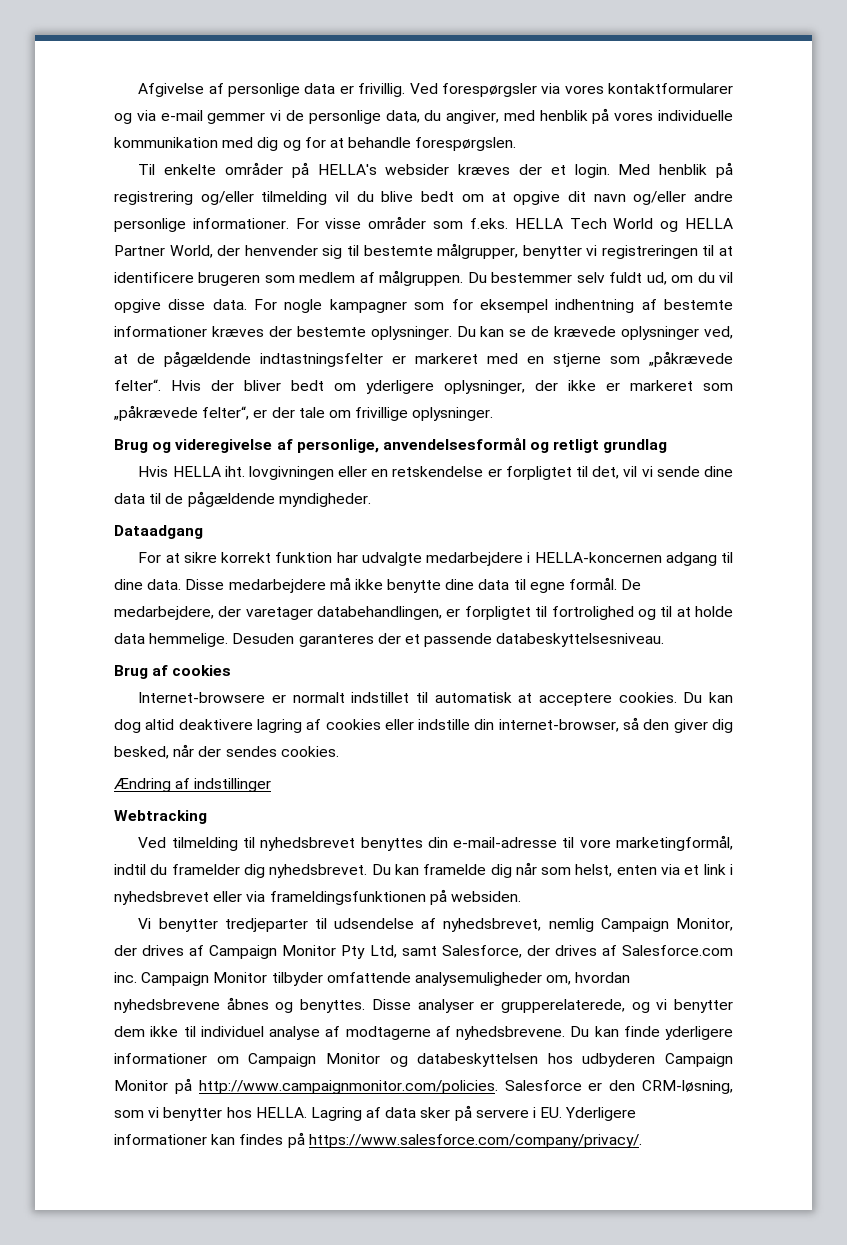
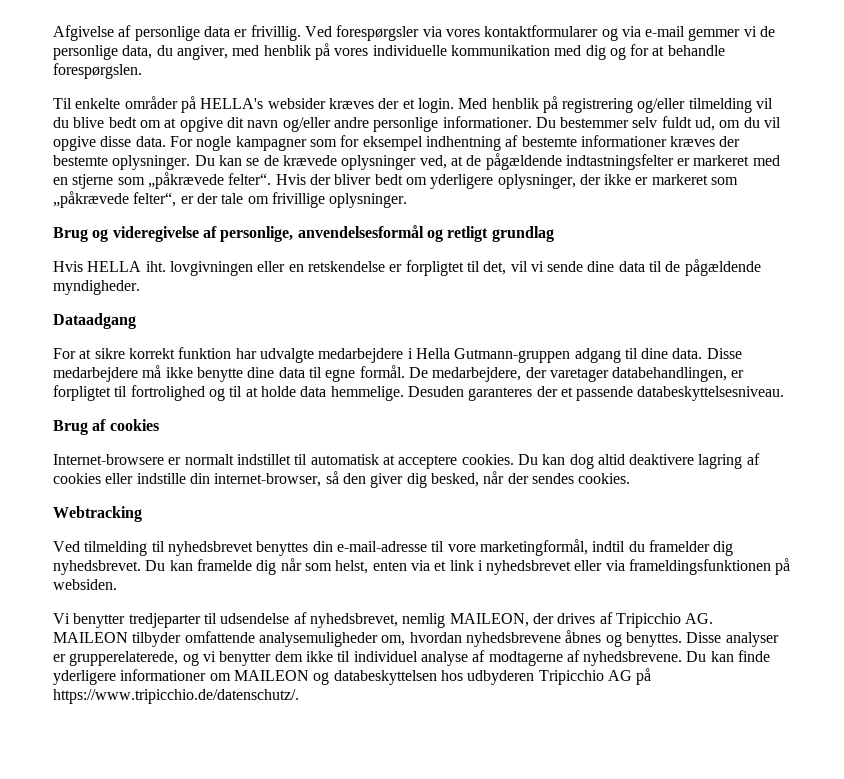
[295,216,733,232] [114,243,733,259] [114,270,464,286] For visse områder som f.eks. HELLA Tech World og HELLA Partner World, der henvender sig til bestemte målgrupper, benytter vi registreringen til at identificere brugeren som medlem af målgruppen. -> (532, 122) none
[534,552,662,563] HELLA-koncernen -> [415,348,571,363] Hella Gutmann-gruppen
[114,778,272,792] // Ændring af indstillinger -> (631, 478) none
[600,918,734,932] [114,945,733,959] [114,972,268,986] Campaign Monitor, der drives af Campaign Monitor Pty Ltd, samt Salesforce, der drives af Salesforce.com inc. Campaign Monitor -> [449,612,714,628] [53,632,128,643] MAILEON, der drives af Tripicchio AG. MAILEON
[248,1053,380,1067] Campaign Monitor -> [233,670,309,681] MAILEON
[665,1053,733,1067] [114,1078,733,1094] [114,1105,637,1121] [114,1132,642,1148] Campaign Monitor på http://www.campaignmonitor.com/policies. Salesforce er den CRM-løsning, som vi benytter hos HELLA. Lagring af data sker på servere i EU. Yderligere informationer kan findes på https://www.salesforce.com/company/privacy/. -> [538,668,652,685] [53,689,299,704] Tripicchio AG på https://www.tripicchio.de/datenschutz/.

